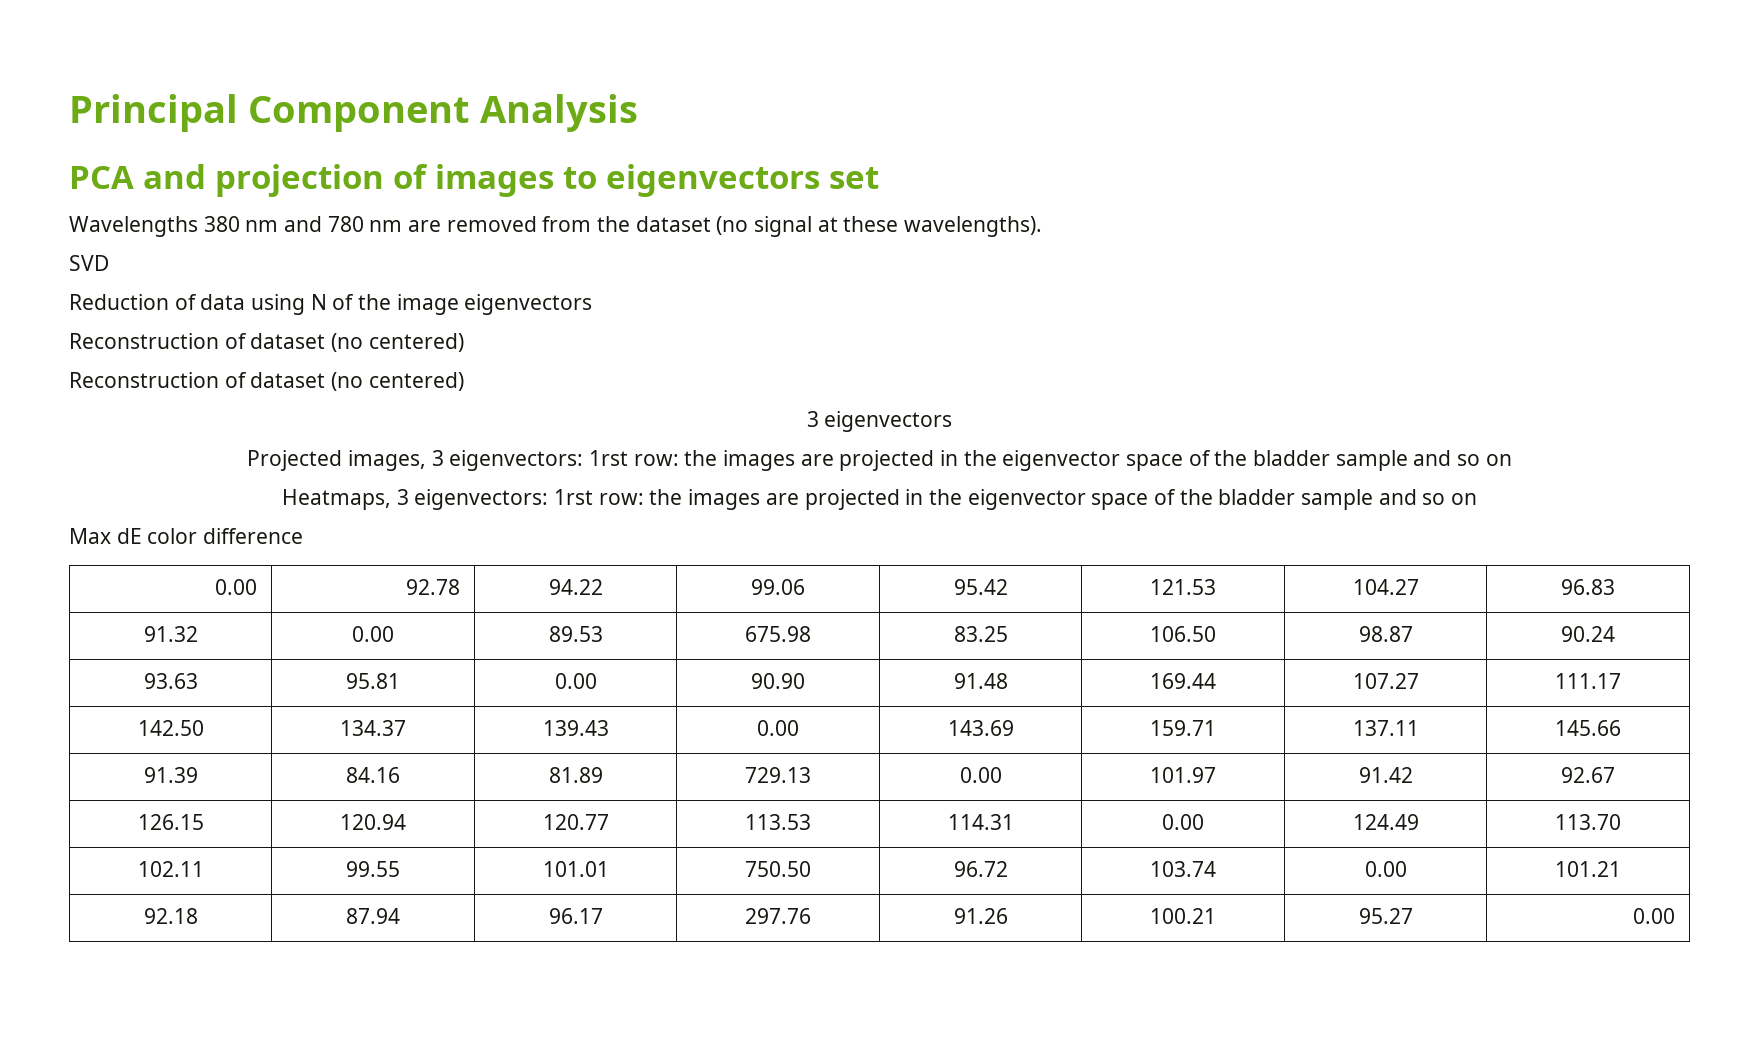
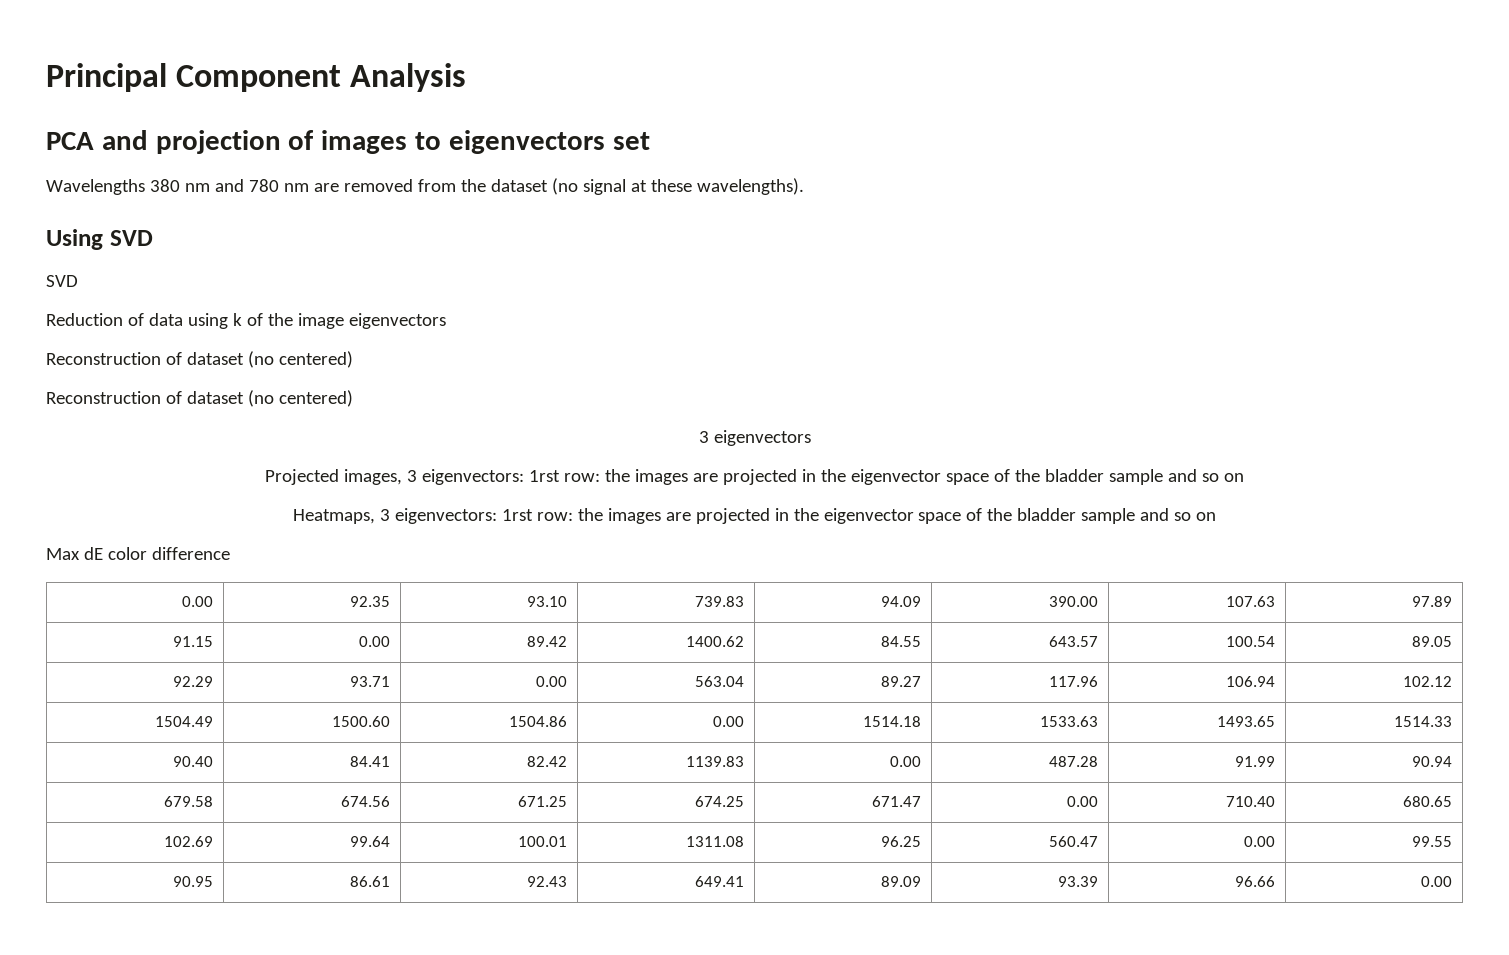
(1043, 226) none -> [46,229,153,250] // Using SVD
[310,294,327,310] N -> [232,313,242,326] k
[406,579,461,595] [548,579,603,595] [751,579,805,595] [953,579,1008,595] [1150,579,1216,595] [1352,579,1419,595] [1561,579,1615,595] [143,626,198,642] [352,626,394,642] [548,626,603,642] [745,626,811,642] [953,626,1008,642] [1150,626,1216,642] [1358,626,1413,642] [1561,626,1615,642] [143,673,198,689] [346,673,400,689] [554,673,597,689] [751,673,805,689] [953,673,1008,689] [1150,673,1216,689] [1352,673,1419,689] [1555,673,1621,689] [137,720,204,736] [340,720,406,736] [542,720,609,736] [757,720,799,736] [947,720,1014,736] [1150,720,1216,736] [1352,720,1419,736] [1555,720,1621,736] [143,767,198,783] [346,767,400,783] [548,767,603,783] [745,767,811,783] [959,767,1002,783] [1150,767,1216,783] [1358,767,1413,783] [1561,767,1615,783] [137,814,204,830] [340,814,406,830] [542,814,609,830] [745,814,811,830] [947,814,1014,830] [1162,814,1204,830] [1352,814,1419,830] [1555,814,1621,830] [137,861,204,877] [346,861,400,877] [542,861,609,877] [745,861,811,877] [953,861,1008,877] [1150,861,1216,877] [1364,861,1407,877] [1555,861,1621,877] [143,908,198,924] [346,908,400,924] [548,908,603,924] [745,908,811,924] [953,908,1008,924] [1150,908,1216,924] [1358,908,1413,924] 92.78 | 94.22 | 99.06 | 95.42 | 121.53 | 104.27 | 96.83 // 91.32 | 0.00 | 89.53 | 675.98 | 83.25 | 106.50 | 98.87 | 90.24 // 93.63 | 95.81 | 0.00 | 90.90 | 91.48 | 169.44 | 107.27 | 111.17 // 142.50 | 134.37 | 139.43 | 0.00 | 143.69 | 159.71 | 137.11 | 145.66 // 91.39 | 84.16 | 81.89 | 729.13 | 0.00 | 101.97 | 91.42 | 92.67 // 126.15 | 120.94 | 120.77 | 113.53 | 114.31 | 0.00 | 124.49 | 113.70 // 102.11 | 99.55 | 101.01 | 750.50 | 96.72 | 103.74 | 0.00 | 101.21 // 92.18 | 87.94 | 96.17 | 297.76 | 91.26 | 100.21 | 95.27 -> [349,596,390,607] [526,596,567,607] [694,596,744,607] [880,596,921,607] [1048,596,1098,607] [1225,596,1275,607] [1411,596,1452,607] [172,636,213,647] [358,636,390,647] [526,636,567,647] [685,636,744,647] [880,636,921,647] [1048,636,1098,647] [1225,636,1275,647] [1411,636,1452,647] [172,676,213,687] [349,676,390,687] [535,676,567,687] [694,676,744,687] [880,676,921,687] [1048,676,1098,687] [1225,676,1275,687] [1402,676,1452,687] [154,716,213,727] [331,716,390,727] [508,716,567,727] [712,716,744,727] [862,716,921,727] [1039,716,1098,727] [1216,716,1275,727] [1393,716,1452,727] [172,756,213,767] [349,756,390,767] [526,756,567,767] [685,756,744,767] [889,756,921,767] [1048,756,1098,767] [1234,756,1275,767] [1411,756,1452,767] [163,796,213,807] [340,796,390,807] [517,796,567,807] [694,796,744,807] [871,796,921,807] [1066,796,1098,807] [1225,796,1275,807] [1402,796,1452,807] [163,836,213,847] [349,836,390,847] [517,836,567,847] [685,836,744,847] [880,836,921,847] [1048,836,1098,847] [1243,836,1275,847] [1411,836,1452,847] [172,876,213,887] [349,876,390,887] [526,876,567,887] [694,876,744,887] [880,876,921,887] [1057,876,1098,887] [1234,876,1275,887] 92.35 | 93.10 | 739.83 | 94.09 | 390.00 | 107.63 | 97.89 // 91.15 | 0.00 | 89.42 | 1400.62 | 84.55 | 643.57 | 100.54 | 89.05 // 92.29 | 93.71 | 0.00 | 563.04 | 89.27 | 117.96 | 106.94 | 102.12 // 1504.49 | 1500.60 | 1504.86 | 0.00 | 1514.18 | 1533.63 | 1493.65 | 1514.33 // 90.40 | 84.41 | 82.42 | 1139.83 | 0.00 | 487.28 | 91.99 | 90.94 // 679.58 | 674.56 | 671.25 | 674.25 | 671.47 | 0.00 | 710.40 | 680.65 // 102.69 | 99.64 | 100.01 | 1311.08 | 96.25 | 560.47 | 0.00 | 99.55 // 90.95 | 86.61 | 92.43 | 649.41 | 89.09 | 93.39 | 96.66

